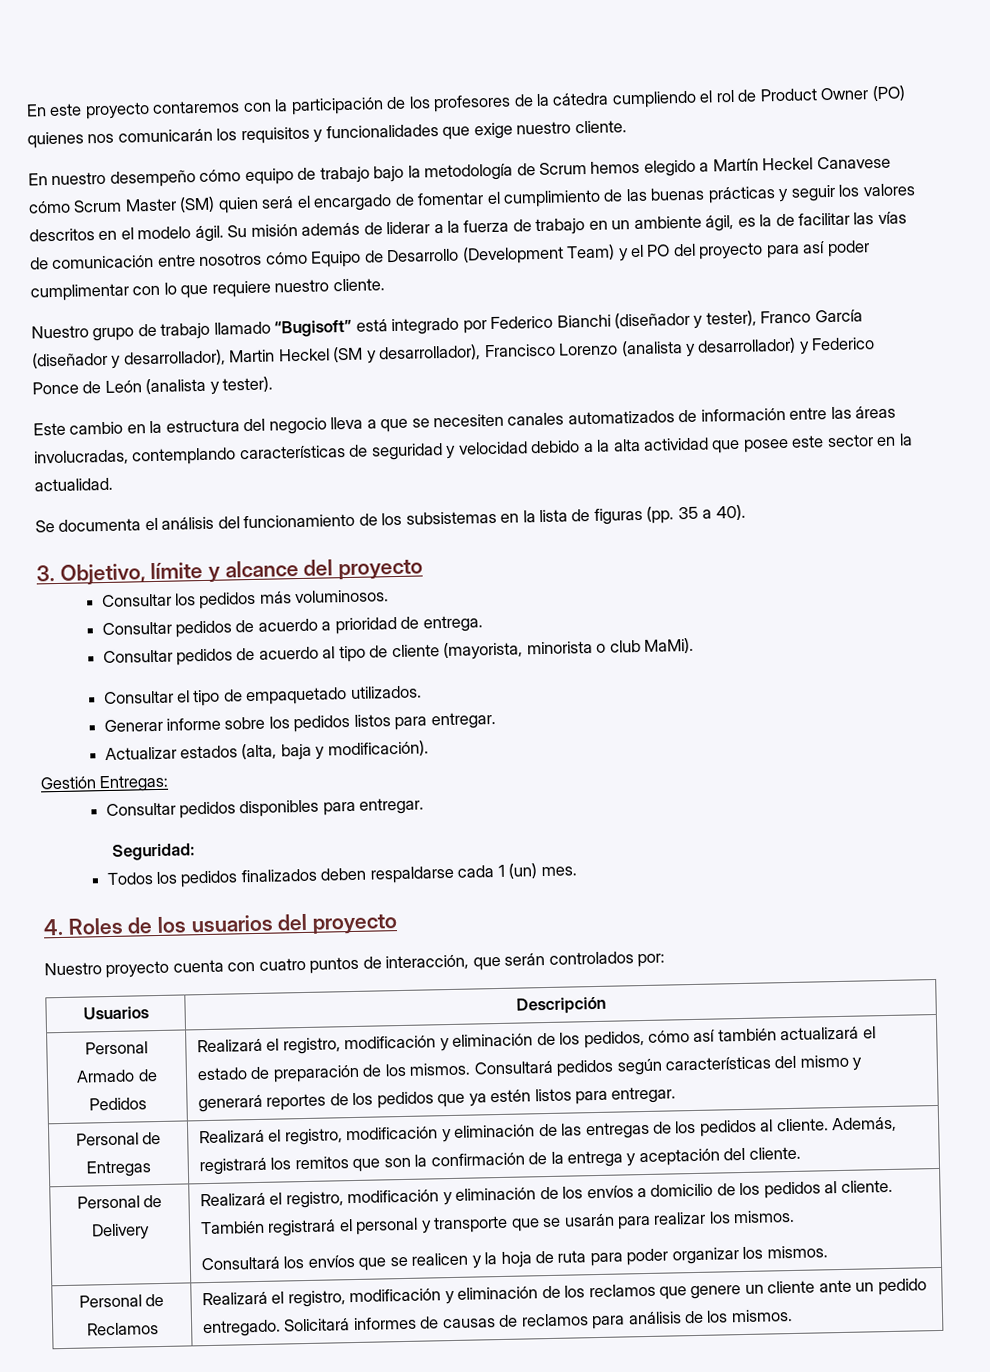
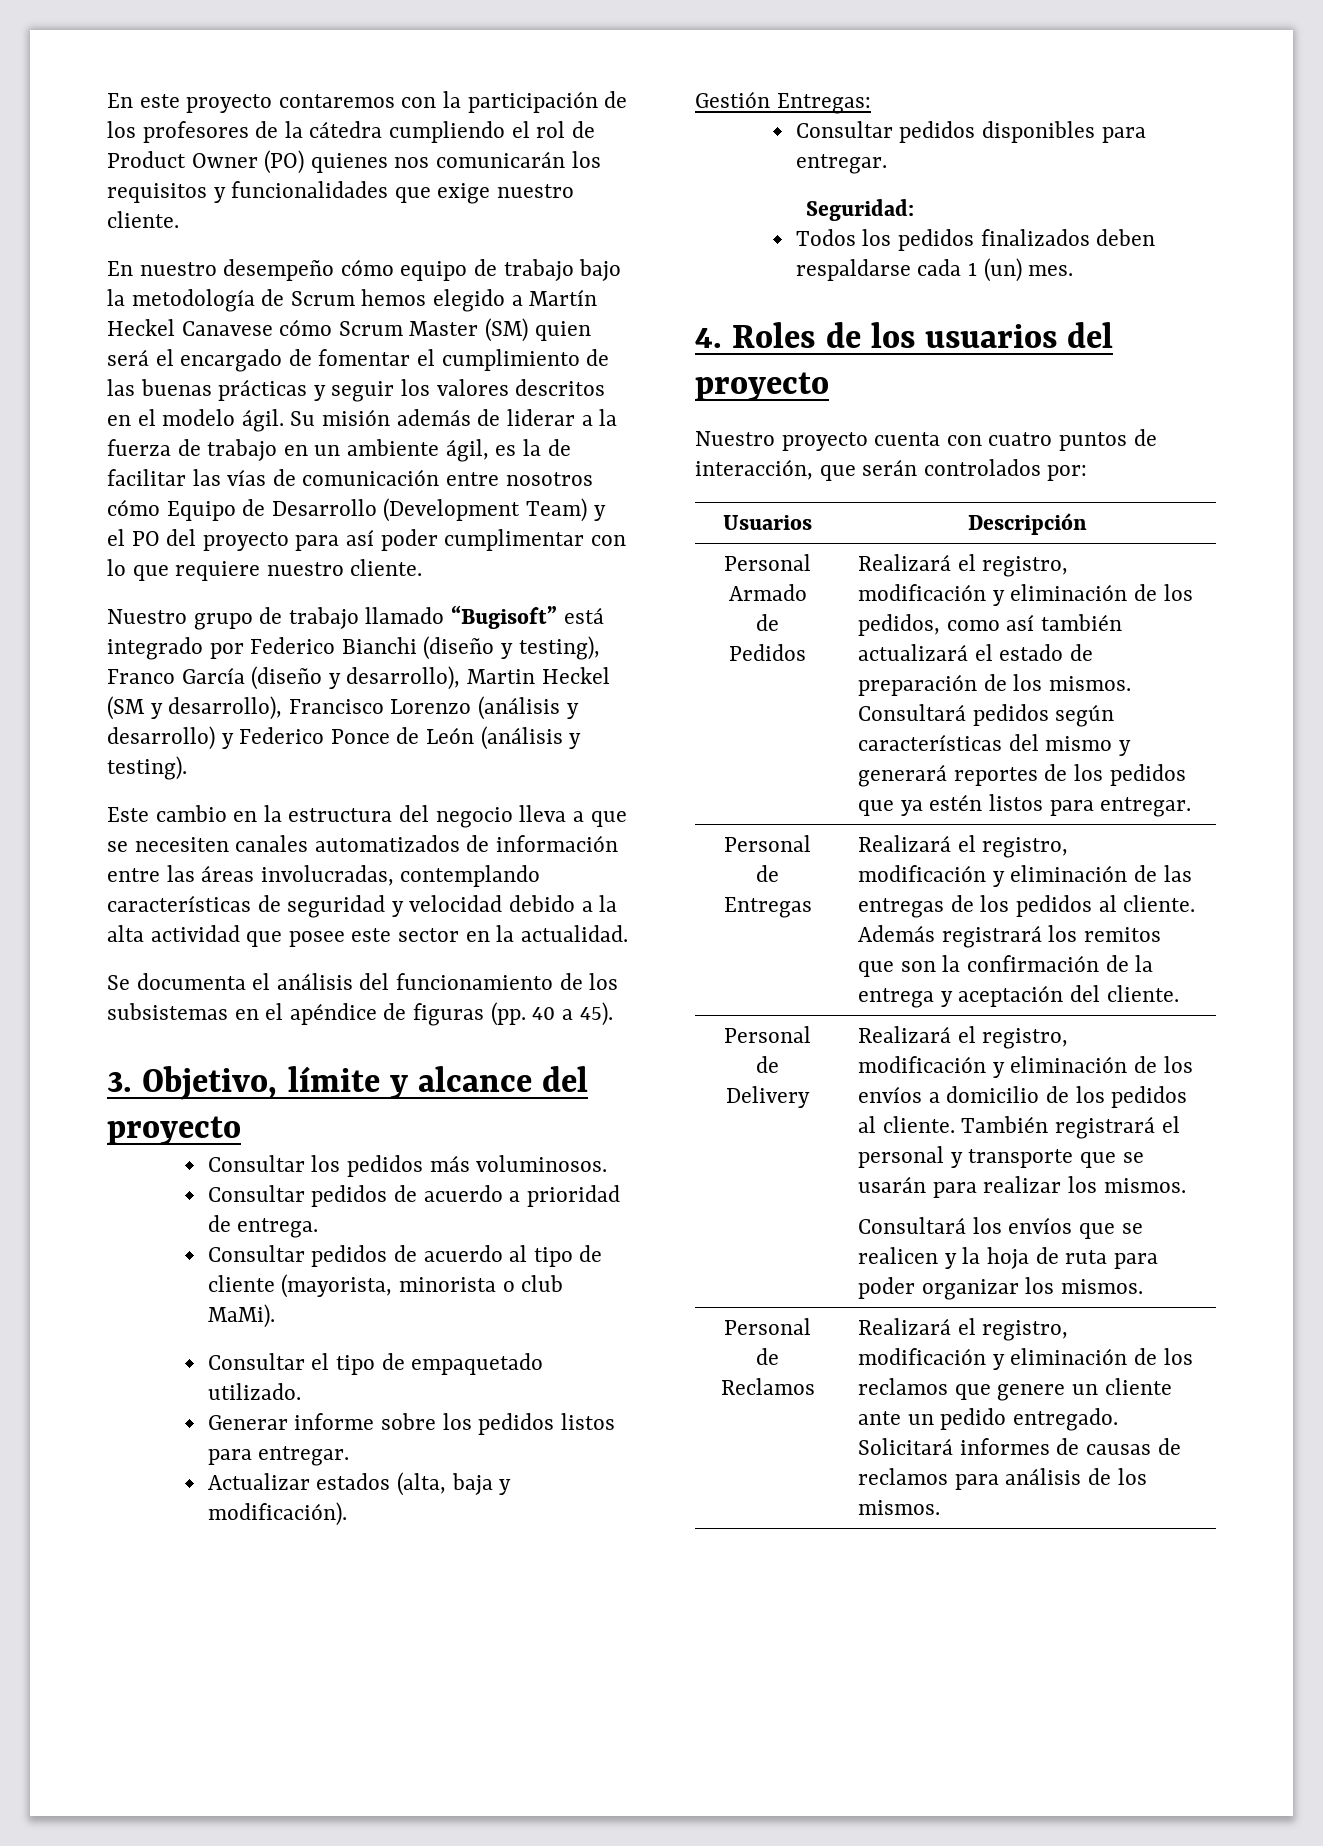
[614,309,863,329] [32,349,226,369] (diseñador y tester), Franco García (diseñador y desarrollador), -> [423,636,600,660] [107,666,461,690] (diseño y testing), Franco García (diseño y desarrollo),
[378,344,482,362] desarrollador), -> [168,696,283,720] desarrollo),
[620,337,797,357] (analista y desarrollador) -> [478,696,579,720] [107,726,215,750] (análisis y desarrollo)
[145,376,274,395] (analista y tester). -> [480,726,582,750] [107,756,187,780] (análisis y testing).
[522,509,569,523] la lista -> [265,1003,377,1025] el apéndice
[677,504,746,521] 35 a 40). -> [532,1002,613,1026] 40 a 45).
[349,685,422,699] utilizados. -> [207,1383,301,1400] utilizado.
[647,1030,690,1043] cómo -> [946,620,1000,631] como
[831,1116,898,1133] Además, -> [858,925,936,942] Además

